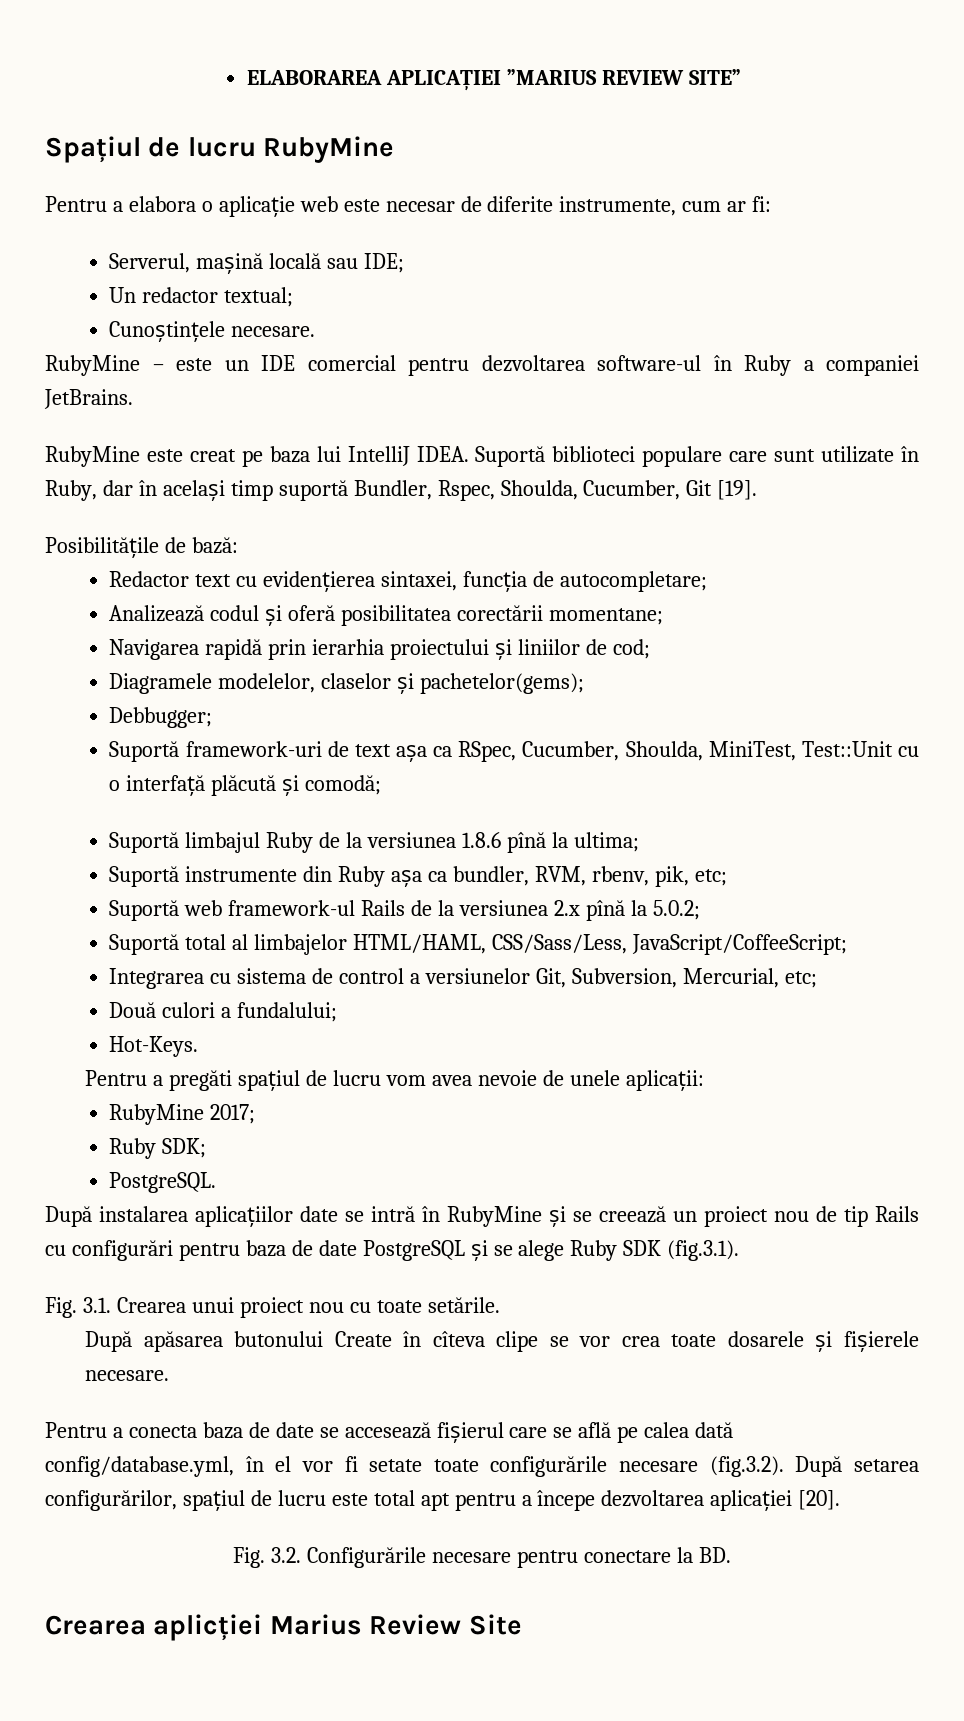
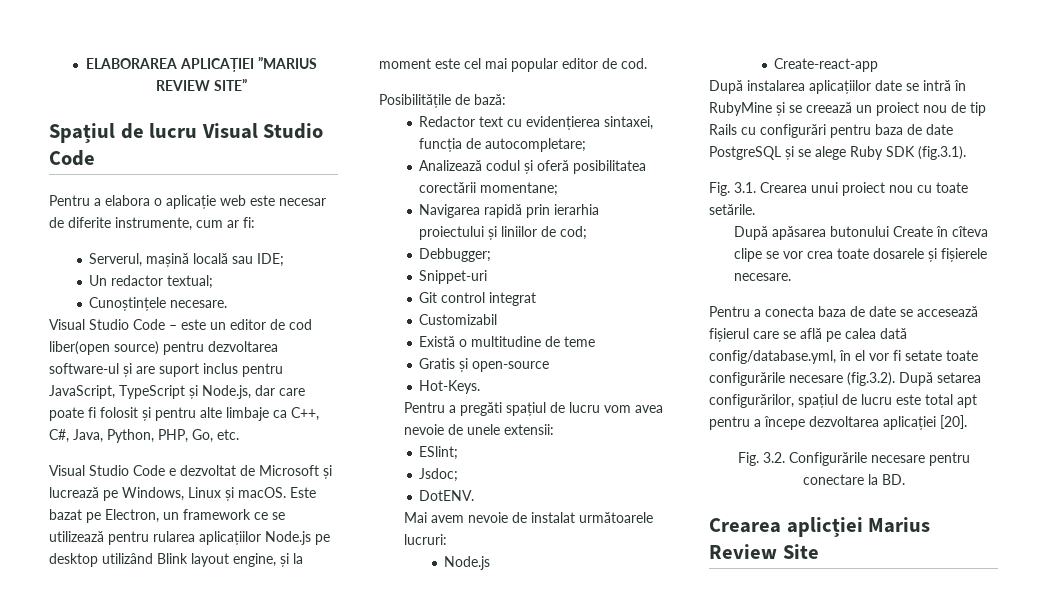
[263,136,395,163] RubyMine -> [201,123,324,139] [49,150,95,166] Visual Studio Code
[45,355,919,376] [44,389,133,409] [45,446,920,467] [45,480,758,501] RubyMine – este un IDE comercial pentru dezvoltarea software-ul în Ruby a companiei JetBrains. // RubyMine este creat pe baza lui IntelliJ IDEA. Suportă biblioteci populare care sunt utilizate în Ruby, dar în același timp suportă Bundler, Rspec, Shoulda, Cucumber, Git [19]. -> [49,319,312,330] [49,341,278,355] [49,363,283,377] [49,385,305,399] [49,407,319,421] [49,429,239,443] [49,465,332,479] [49,487,316,501] [49,509,285,523] [49,531,330,545] [49,553,303,567] [379,58,647,72] Visual Studio Code – este un editor de cod liber(open source) pentru dezvoltarea software-ul și are suport inclus pentru JavaScript, TypeScript și Node.js, dar care poate fi folosit și pentru alte limbaje ca C++, C#, Java, Python, PHP, Go, etc. // Visual Studio Code e dezvoltat de Microsoft și lucrează pe Windows, Linux și macOS. Este bazat pe Electron, un framework ce se utilizează pentru rularea aplicațiilor Node.js pe desktop utilizând Blink layout engine, și la moment este cel mai popular editor de cod.
[109,673,585,694] [109,707,213,728] [109,741,920,762] [109,775,382,796] [109,832,639,853] [109,866,727,887] [109,900,700,921] [109,934,848,955] [109,968,817,989] [109,1002,338,1022] Diagramele modelelor, claselor și pachetelor(gems); // Debbugger; // Suportă framework-uri de text așa ca RSpec, Cucumber, Shoulda, MiniTest, Test::Unit cu o interfață plăcută și comodă; // Suportă limbajul Ruby de la versiunea 1.8.6 pînă la ultima; // Suportă instrumente din Ruby așa ca bundler, RVM, rbenv, pik, etc; // Suportă web framework-ul Rails de la versiunea 2.x pînă la 5.0.2; // Suportă total al limbajelor HTML/HAML, CSS/Sass/Less, JavaScript/CoffeeScript; // Integrarea cu sistema de control a versiunelor Git, Subversion, Mercurial, etc; // Două culori a fundalului; -> [419,248,492,262] [419,270,488,284] [419,292,537,306] [419,314,498,325] [419,336,596,347] [419,358,550,372] Debbugger; // Snippet-uri // Git control integrat // Customizabil // Există o multitudine de teme // Gratis și open-source
[625,1070,704,1091] [109,1104,256,1125] [109,1138,207,1159] [109,1172,217,1193] aplicații: // RubyMine 2017; // Ruby SDK; // PostgreSQL. -> [503,424,554,435] [419,446,459,460] [419,468,459,482] [419,490,475,501] [403,512,653,523] [403,534,447,545] [444,556,491,570] [774,58,879,72] extensii: // ESlint; // Jsdoc; // DotENV. // Mai avem nevoie de instalat următoarele lucruri: // Node.js // Create-react-app

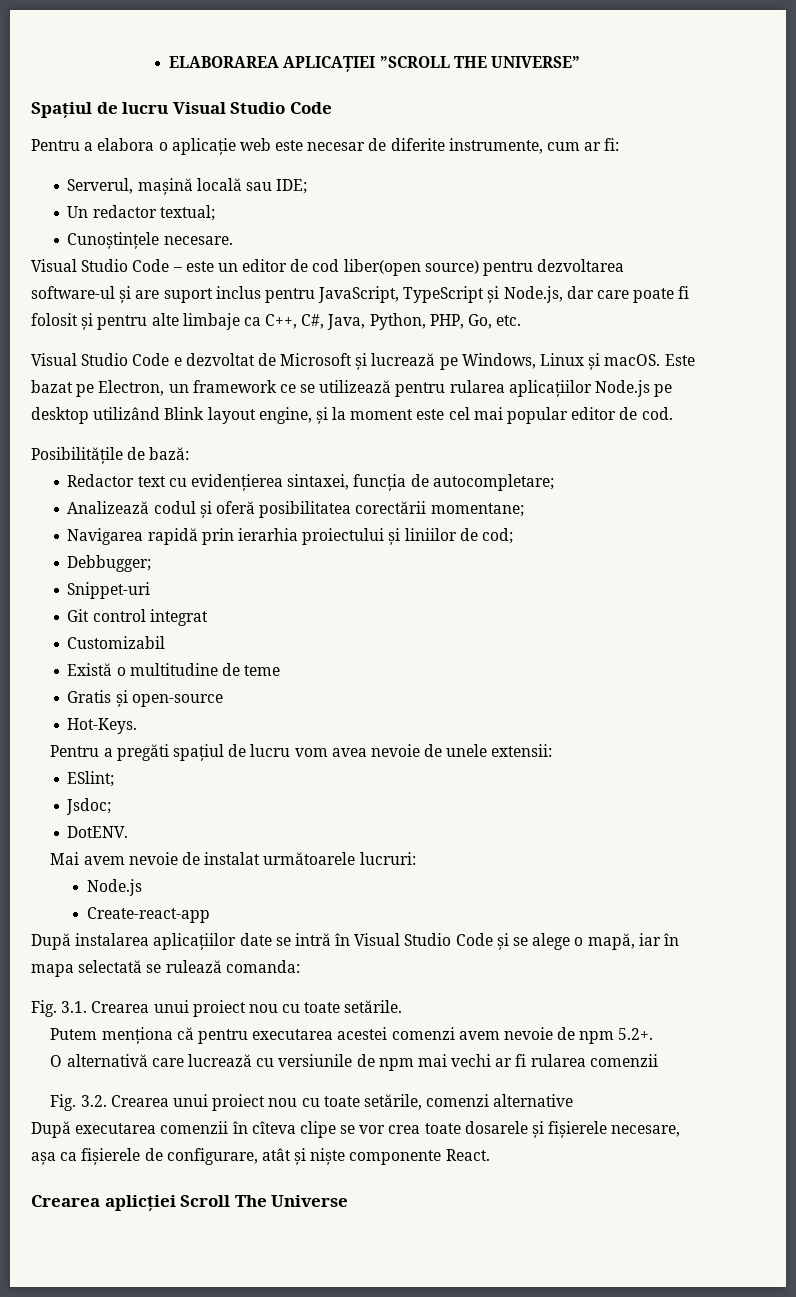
[257,56,317,69] [155,78,247,91] ”MARIUS REVIEW SITE” -> [379,56,580,68] ”SCROLL THE UNIVERSE”
[709,102,986,116] [709,124,953,138] [709,146,966,160] RubyMine și se creează un proiect nou de tip Rails cu configurări pentru baza de date PostgreSQL și se alege Ruby SDK (fig.3.1). -> [354,933,679,950] [31,960,300,977] Visual Studio Code și se alege o mapă, iar în mapa selectată se rulează comanda:
[733,226,933,240] După apăsarea butonului Create -> [50,1027,654,1044] [50,1054,658,1071] [50,1094,574,1111] [31,1121,229,1138] Putem menționa că pentru executarea acestei comenzi avem nevoie de npm 5.2+. // O alternativă care lucrează cu versiunile de npm mai vechi ar fi rularea comenzii // Fig. 3.2. Crearea unui proiect nou cu toate setările, comenzi alternative // După executarea comenzii
[733,273,791,281] [709,306,978,317] [709,328,907,342] [709,350,978,364] [709,372,981,386] [709,394,977,408] [709,415,967,430] [737,452,970,466] [802,474,905,485] necesare. // Pentru a conecta baza de date se accesează fișierul care se află pe calea dată config/database.yml, în el vor fi setate toate configurările necesare (fig.3.2). După setarea configurărilor, spațiul de lucru este total apt pentru a începe dezvoltarea aplicației [20]. // Fig. 3.2. Configurările necesare pentru conectare la BD. -> [611,1125,681,1137] [31,1148,490,1165] necesare, așa ca fișierele de configurare, atât și niște componente React.
[868,517,931,533] [709,544,819,559] Marius Review Site -> [180,1195,349,1207] Scroll The Universe

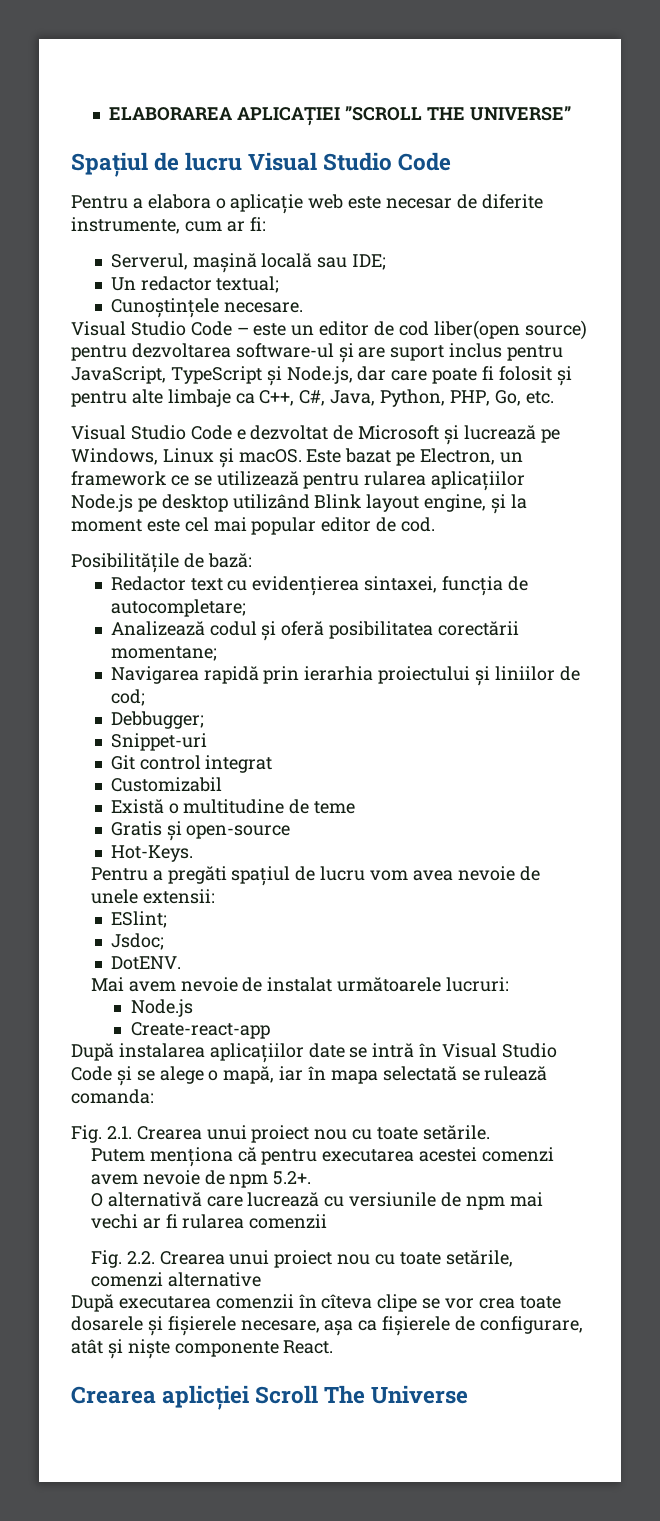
[61,1001,88,1013] 3.1. -> [106,1126,132,1139] 2.1.
[80,1095,107,1107] 3.2. -> [126,1251,155,1264] 2.2.

